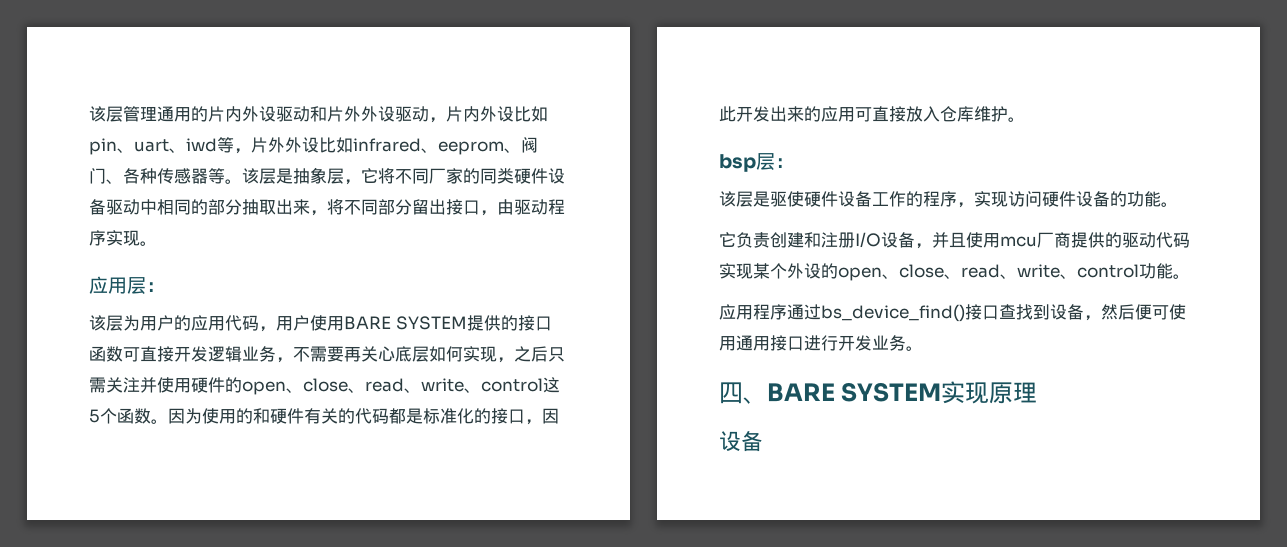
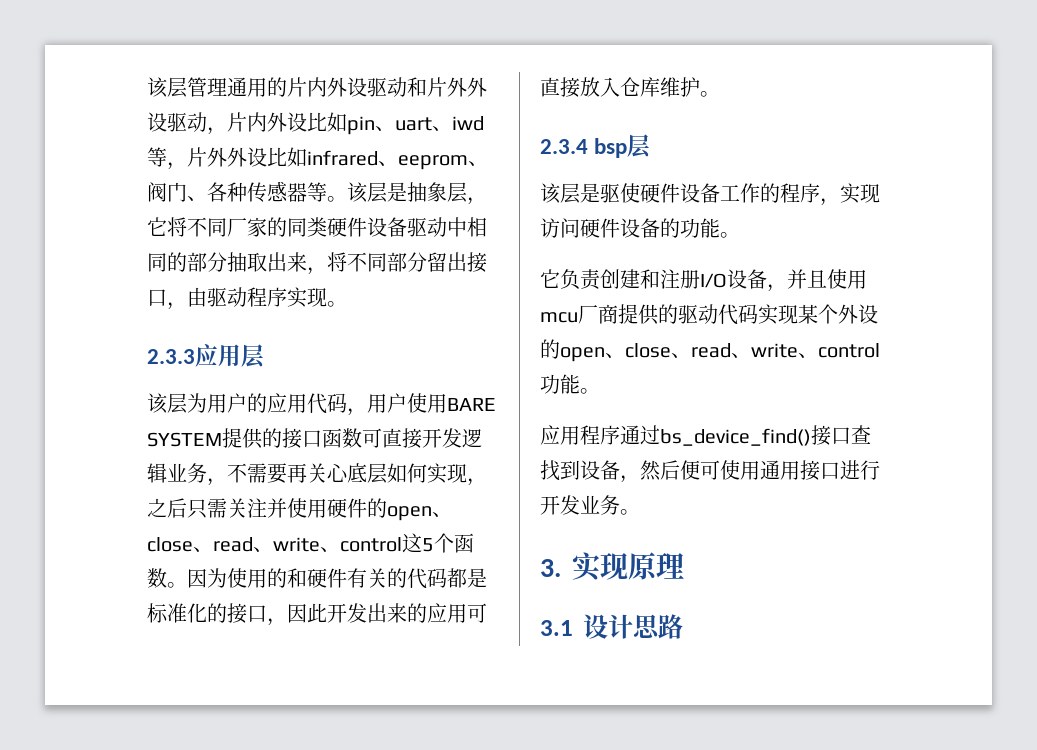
(157, 243) none -> [147,349,195,364] 2.3.3
[146,282,165,292] ： -> (265, 356) none
(1025, 119) none -> [540,139,588,154] 2.3.4
[775,158,794,168] ： -> (652, 146) none
[719,382,942,404] 四、BARE SYSTEM -> [540,559,561,577] 3.
[719,431,763,452] 设备 -> [540,614,683,639] 3.1设计思路

